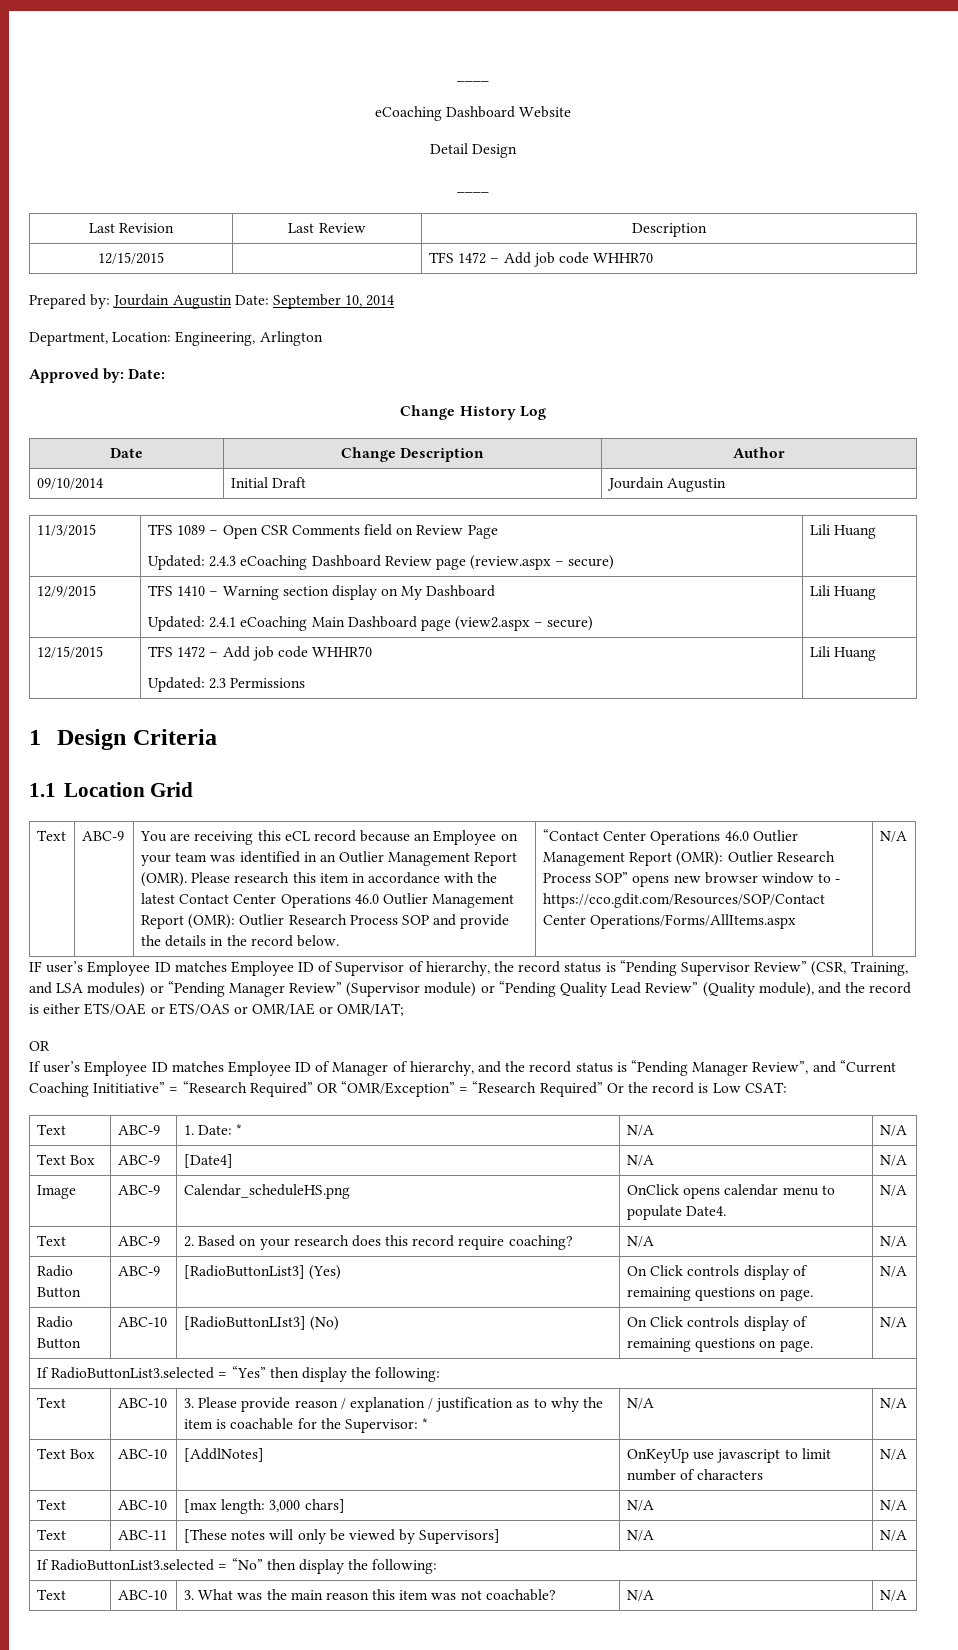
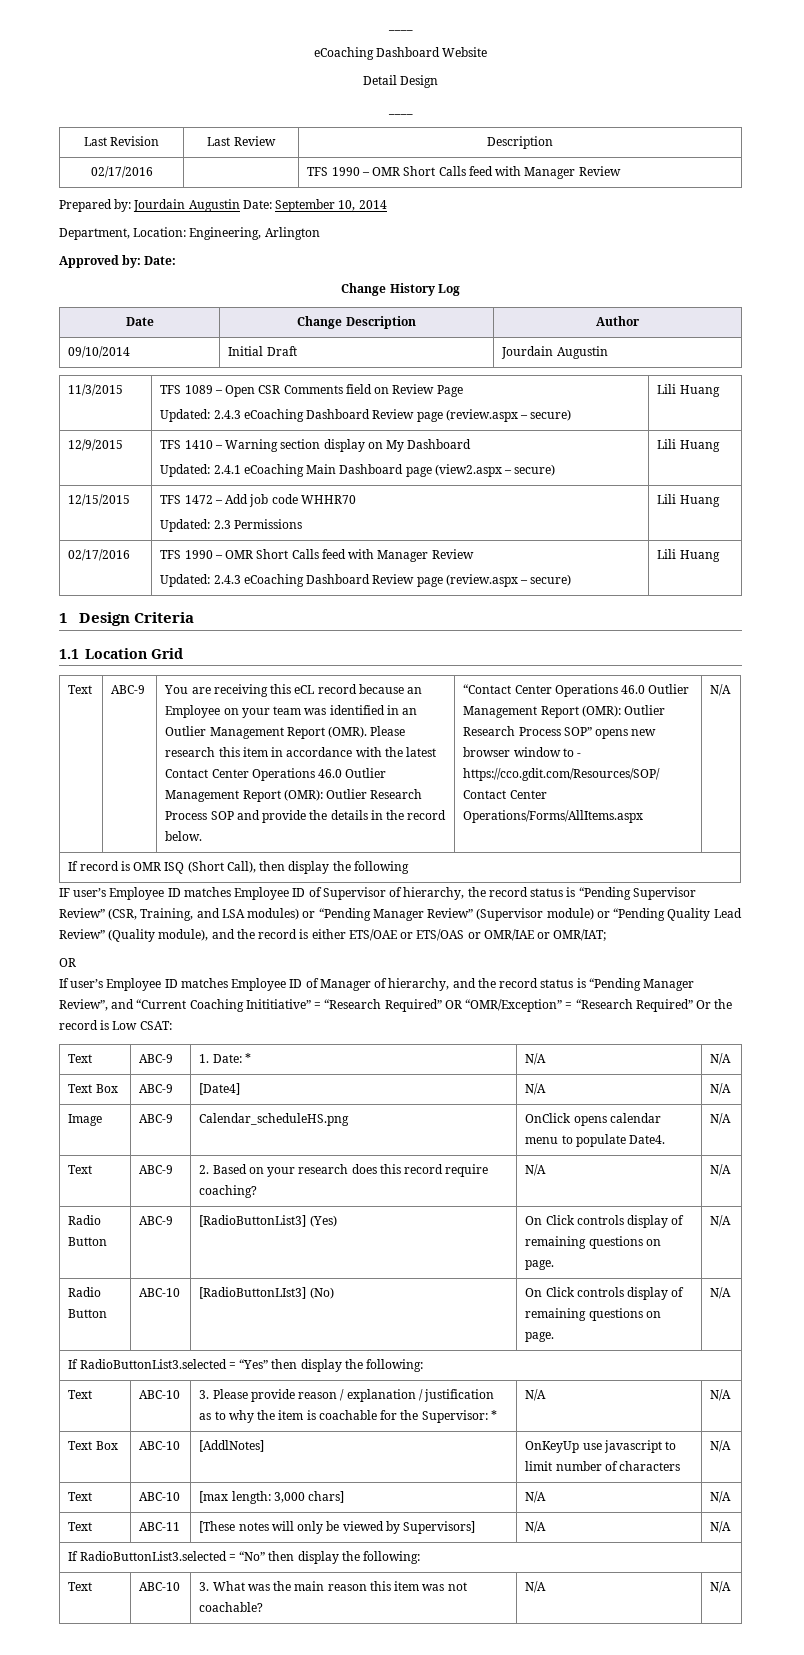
[98,252,164,264] [428,252,654,267] 12/15/2015 | | TFS 1472 – Add job code WHHR70 -> [90,166,153,178] [307,166,621,179] 02/17/2016 | | TFS 1990 – OMR Short Calls feed with Manager Review
(877, 654) none -> [68,549,131,561] [160,549,474,562] [160,574,572,587] [657,549,720,562] // 02/17/2016 | TFS 1990 – OMR Short Calls feed with Manager Review // Updated: 2.4.3 eCoaching Dashboard Review page (review.aspx – secure) | Lili Huang
(907, 836) none -> [68,861,409,874] // If record is OMR ISQ (Short Call), then display the following

